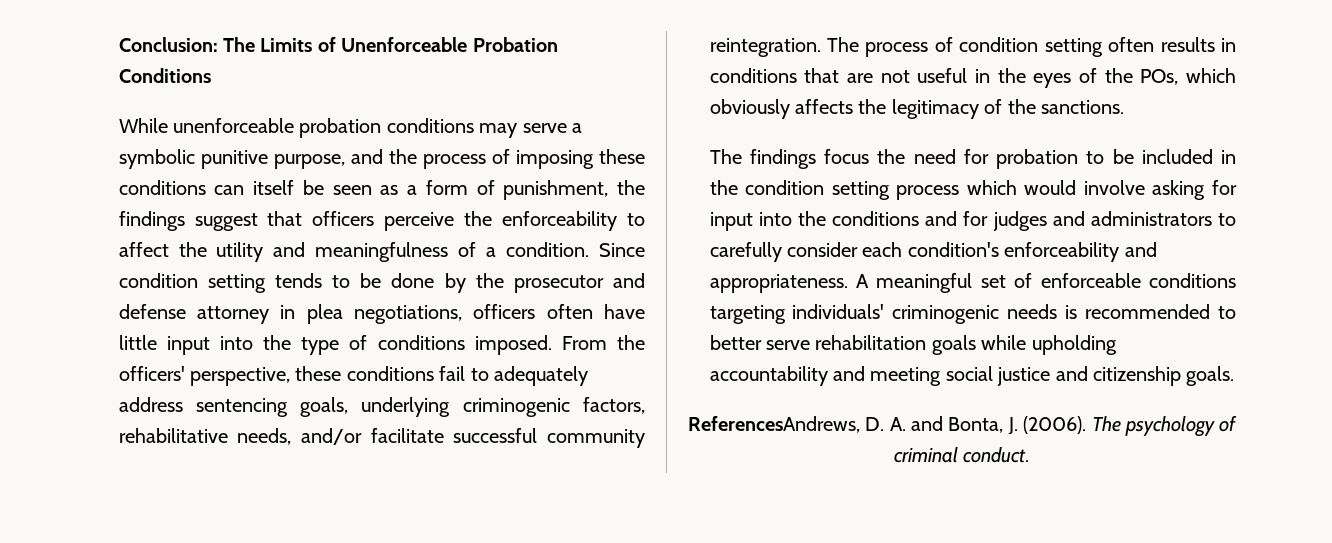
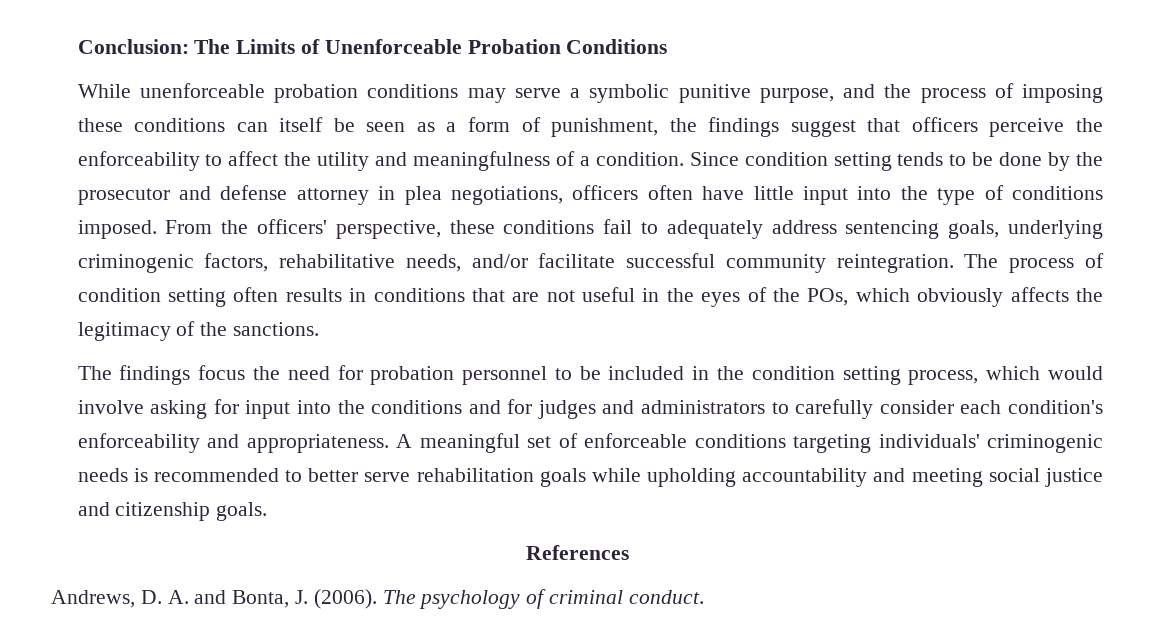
(1079, 159) none -> [462,366,548,385] personnel
[896,185,960,200] process -> [908,370,979,385] process,
[687,416,860,433] ReferencesAndrews, -> [525,545,629,560] [51,590,135,608] References // Andrews,

